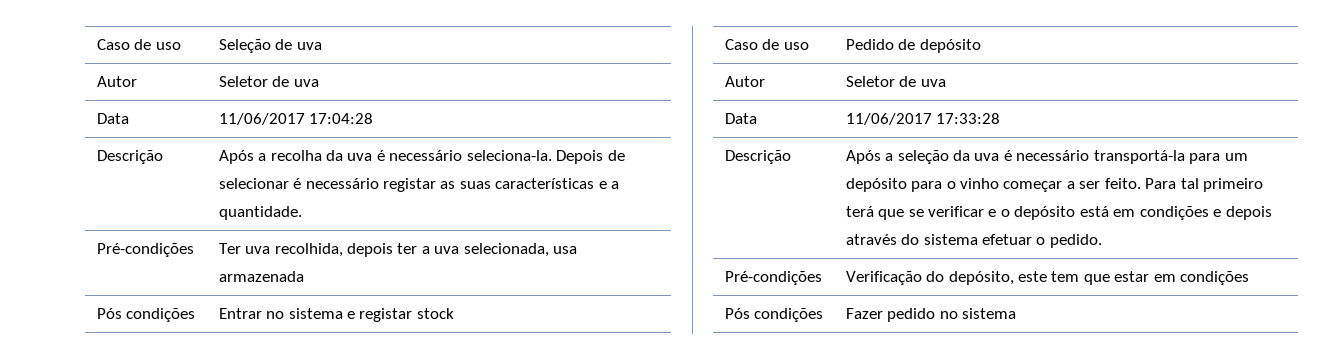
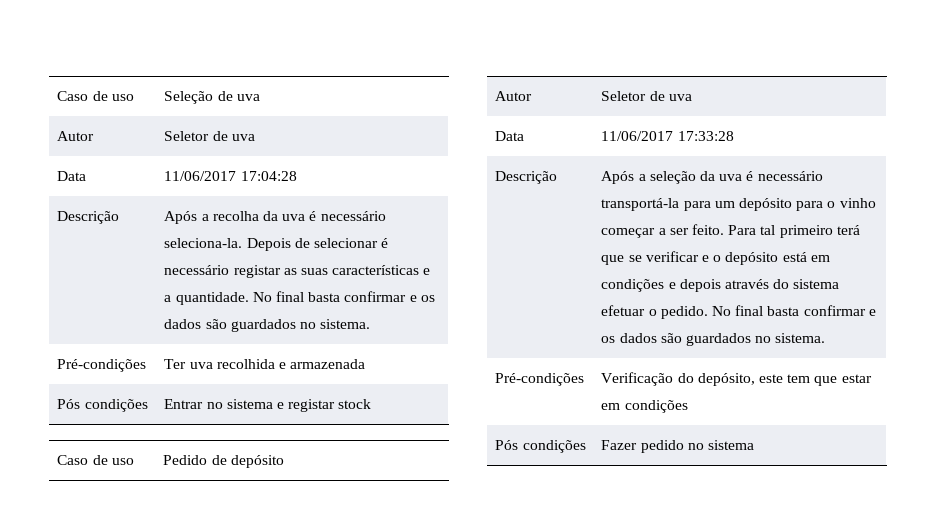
[96,243,194,257] [218,243,578,257] // Pré-condições | Ter uva recolhida, depois ter a uva selecionada, usa -> [252,291,435,302] [164,319,371,332] [57,359,147,372] [164,359,286,369] No final basta confirmar e os dados são guardados no sistema. // Pré-condições | Ter uva recolhida e
(1102, 241) none -> [711,305,876,316] [601,333,826,346] No final basta confirmar e os dados são guardados no sistema.

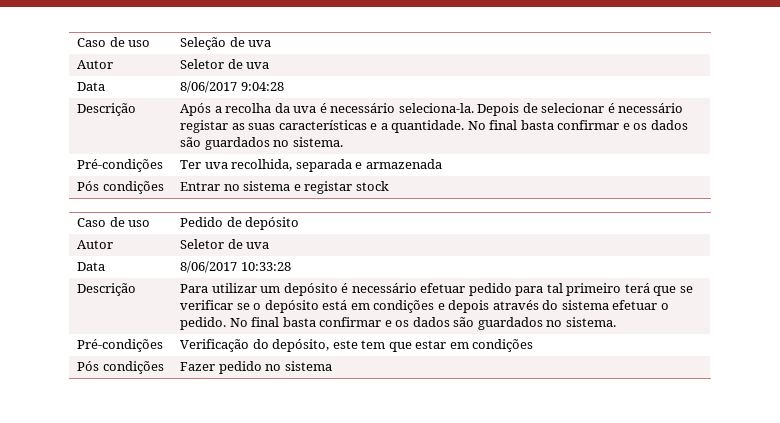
[164,171,297,181] 11/06/2017 17:04:28 -> [180,81,284,93] 8/06/2017 9:04:28
[216,359,275,369] recolhida -> [231,159,352,172] recolhida, separada
[601,131,734,141] [495,171,558,184] [601,171,823,184] [601,198,876,211] [601,224,757,238] 11/06/2017 17:33:28 // Descrição | Após a seleção da uva é necessário transportá-la para um depósito para o vinho começar a ser feito. Para -> [180,261,291,273] [77,283,137,296] [180,283,544,296] 8/06/2017 10:33:28 // Descrição | Para utilizar um depósito é necessário efetuar pedido para
[701,255,709,262] e -> [236,303,250,310] se

